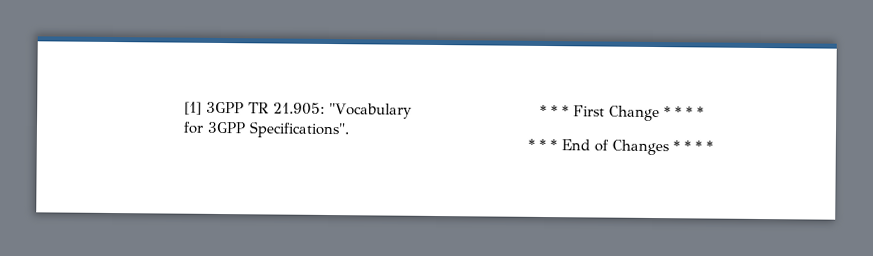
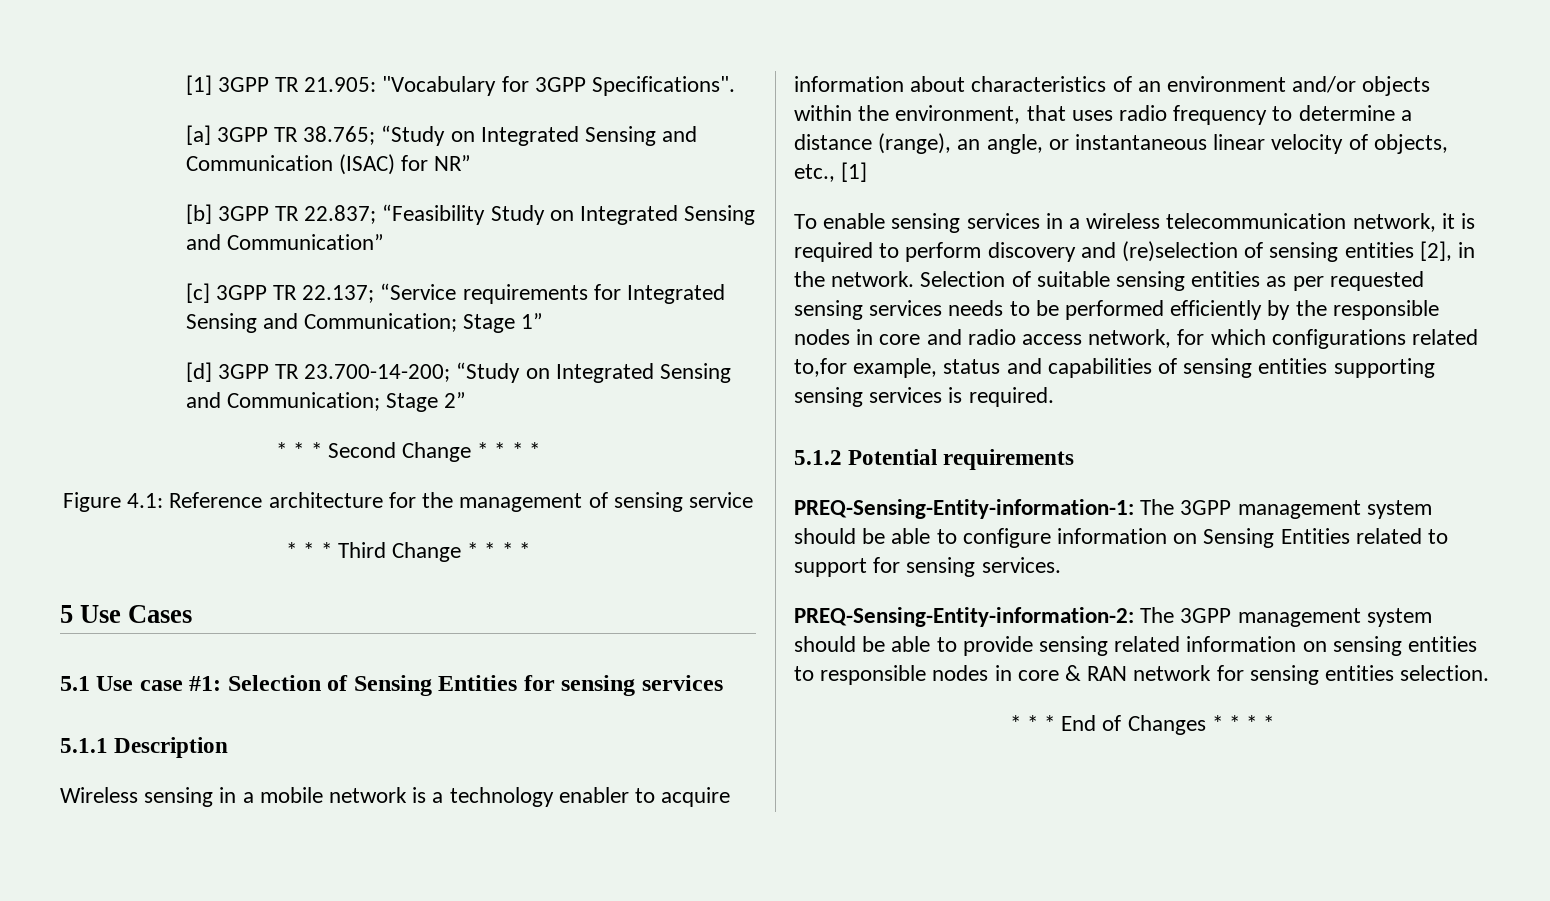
[539,104,704,122] // * * * First Change * * * * -> [185,125,698,146] [185,154,472,175] [185,204,756,225] [185,234,384,250] [185,283,726,304] [185,313,544,333] [185,362,732,383] [185,392,467,412] [276,442,540,462] [63,492,753,512] [286,542,530,562] [60,605,193,623] [60,675,723,696] [60,737,229,758] [60,787,731,807] [794,76,1431,96] [794,105,1412,125] [794,133,1448,154] [794,162,868,182] [794,213,1476,233] [794,241,1476,262] [794,271,1424,291] [794,300,1439,320] [794,329,1479,349] [794,358,1435,378] [794,387,1054,407] [794,449,1075,470] [794,499,1432,519] [794,528,1449,548] [794,557,1061,577] [794,607,1432,627] [794,636,1478,656] [794,665,1490,685] // [a] 3GPP TR 38.765; “Study on Integrated Sensing and Communication (ISAC) for NR” // [b] 3GPP TR 22.837; “Feasibility Study on Integrated Sensing and Communication” // [c] 3GPP TR 22.137; “Service requirements for Integrated Sensing and Communication; Stage 1” // [d] 3GPP TR 23.700-14-200; “Study on Integrated Sensing and Communication; Stage 2” // * * * Second Change * * * * // Figure 4.1: Reference architecture for the management of sensing service // * * * Third Change * * * * // 5 Use Cases // 5.1 Use case #1: Selection of Sensing Entities for sensing services // 5.1.1 Description // Wireless sensing in a mobile network is a technology enabler to acquire information about characteristics of an environment and/or objects within the environment, that uses radio frequency to determine a distance (range), an angle, or instantaneous linear velocity of objects, etc., [1] // To enable sensing services in a wireless telecommunication network, it is required to perform discovery and (re)selection of sensing entities [2], in the network. Selection of suitable sensing entities as per requested sensing services needs to be performed efficiently by the responsible nodes in core and radio access network, for which configurations related to,for example, status and capabilities of sensing entities supporting sensing services is required. // 5.1.2 Potential requirements // PREQ-Sensing-Entity-information-1: The 3GPP management system should be able to configure information on Sensing Entities related to support for sensing services. // PREQ-Sensing-Entity-information-2: The 3GPP management system should be able to provide sensing related information on sensing entities to responsible nodes in core & RAN network for sensing entities selection.

